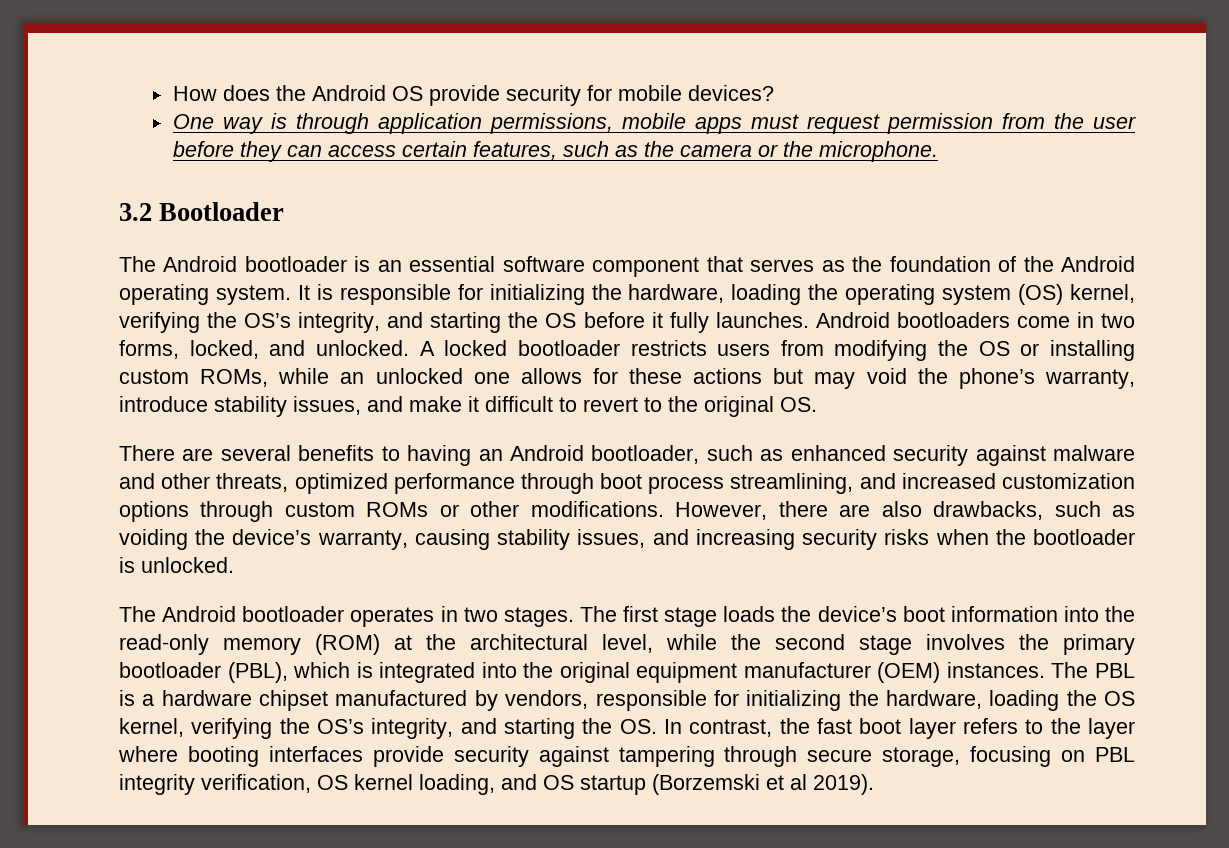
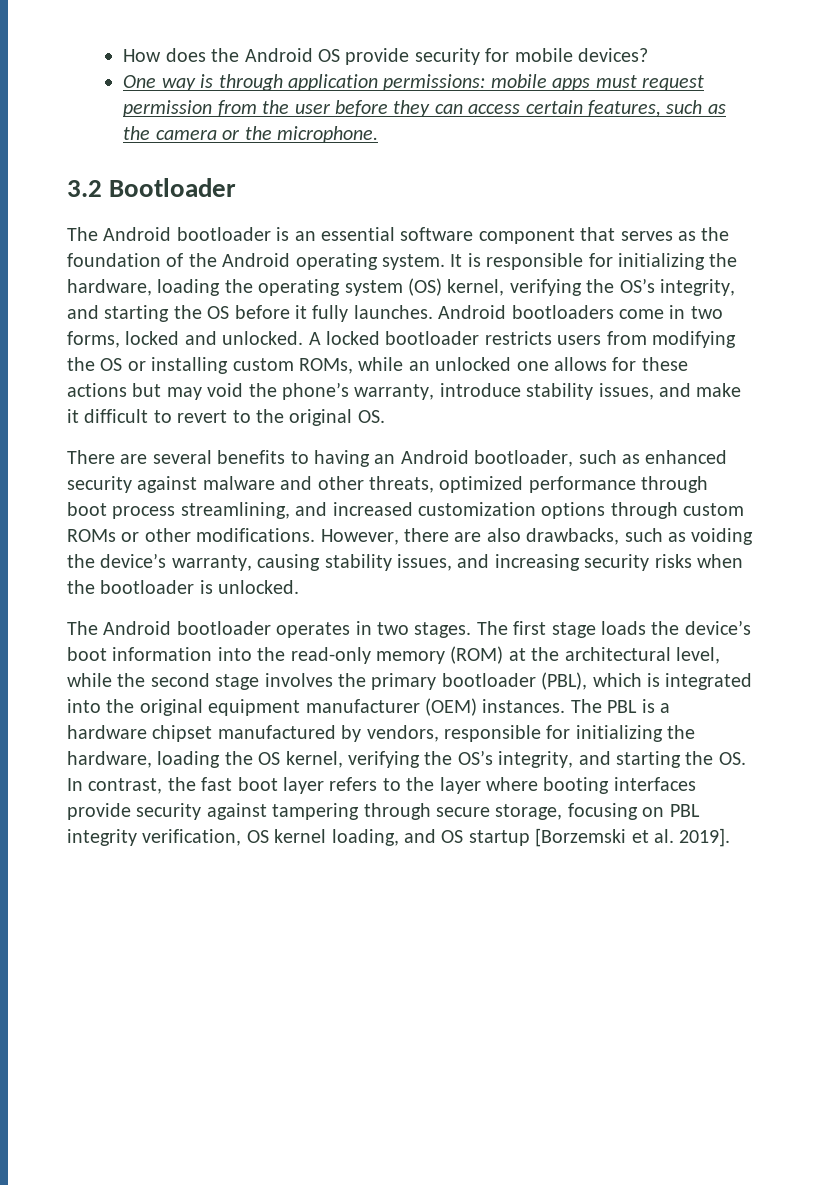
[489,113,613,134] permissions, -> [383,74,486,91] permissions:
[189,340,259,359] locked, -> [125,331,180,345] locked
[652,774,874,795] (Borzemski et al 2019). -> [535,828,731,847] [Borzemski et al. 2019].

